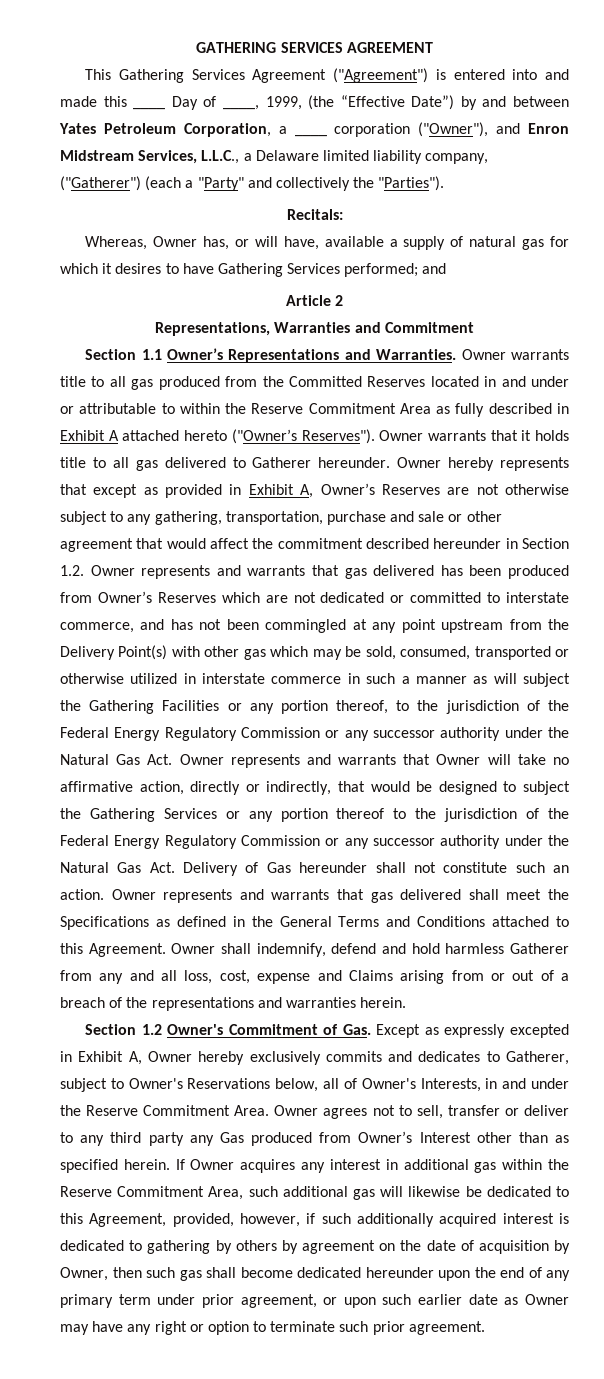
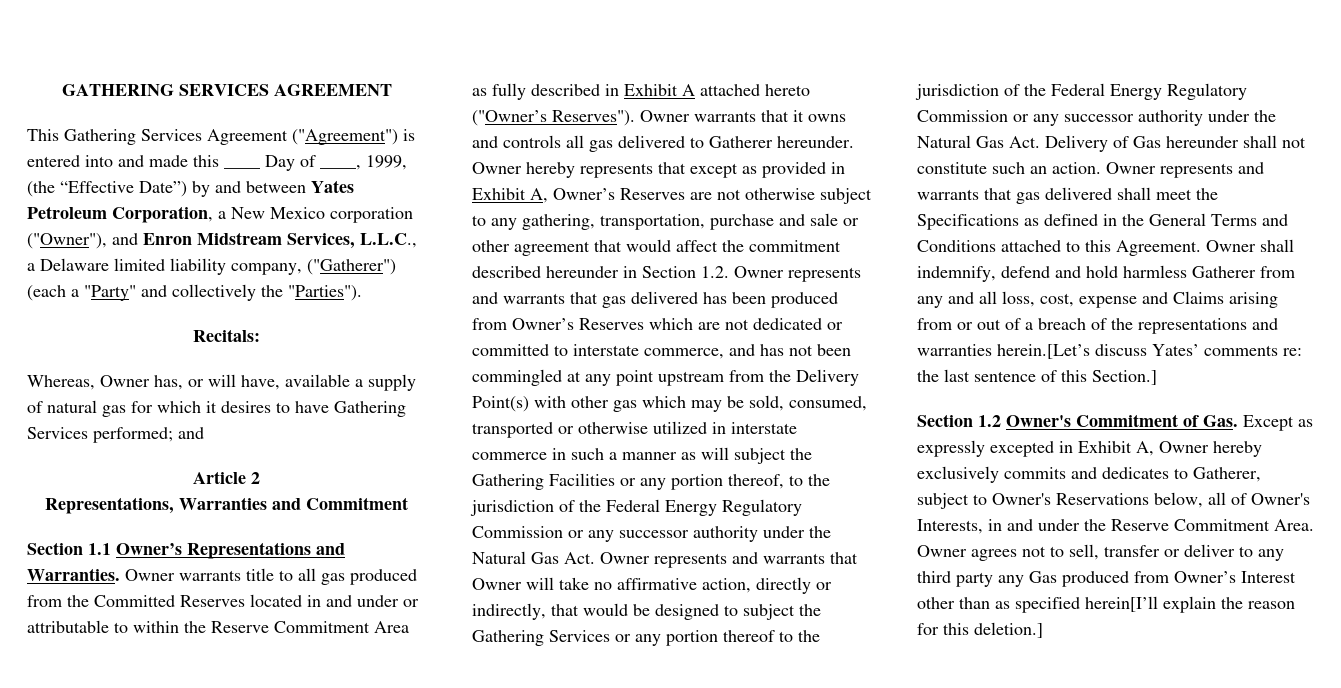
[294,134,327,137] ____ -> [231,207,325,219] New Mexico
[535,430,569,441] [60,457,106,468] holds title to -> [808,114,846,122] [472,135,561,148] owns and controls
[360,997,407,1008] herein. -> [997,344,1302,359] [917,369,1157,385] herein.[Let’s discuss Yates’ comments re: the last sentence of this Section.]
[123,1159,569,1173] [60,1186,569,1200] [60,1213,569,1227] [60,1240,571,1254] [60,1267,570,1281] [60,1294,569,1308] [60,1321,485,1335] herein. If Owner acquires any interest in additional gas within the Reserve Commitment Area, such additional gas will likewise be dedicated to this Agreement, provided, however, if such additionally acquired interest is dedicated to gathering by others by agreement on the date of acquisition by Owner, then such gas shall become dedicated hereunder upon the end of any primary term under prior agreement, or upon such earlier date as Owner may have any right or option to terminate such prior agreement. -> [1085,596,1295,613] [917,622,1043,638] herein[I’ll explain the reason for this deletion.]

